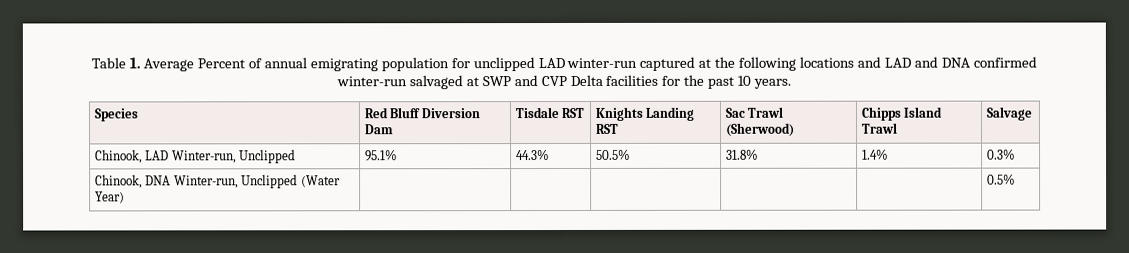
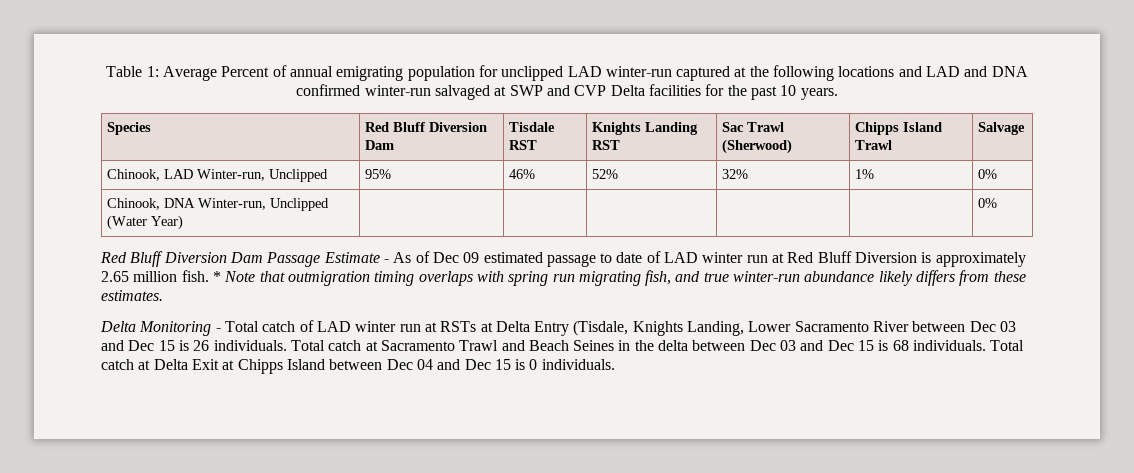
[129,57,141,69] 1. -> [146,66,159,77] 1:
[364,149,398,162] [515,149,550,161] [595,148,631,160] [725,148,759,160] [861,148,889,160] [986,148,1016,160] 95.1% | 44.3% | 50.5% | 31.8% | 1.4% | 0.3% -> [365,169,392,179] [509,169,536,179] [592,169,619,179] [722,169,749,179] [855,169,875,179] [978,169,998,179] 95% | 46% | 52% | 32% | 1% | 0%
[986,173,1016,185] 0.5% -> [978,198,998,208] [100,251,1026,267] [101,270,1026,286] [101,290,163,301] [100,320,1017,336] [101,340,1025,351] [101,359,615,374] 0% // Red Bluff Diversion Dam Passage Estimate - As of Dec 09 estimated passage to date of LAD winter run at Red Bluff Diversion is approximately 2.65 million fish. * Note that outmigration timing overlaps with spring run migrating fish, and true winter-run abundance likely differs from these estimates. // Delta Monitoring - Total catch of LAD winter run at RSTs at Delta Entry (Tisdale, Knights Landing, Lower Sacramento River between Dec 03 and Dec 15 is 26 individuals. Total catch at Sacramento Trawl and Beach Seines in the delta between Dec 03 and Dec 15 is 68 individuals. Total catch at Delta Exit at Chipps Island between Dec 04 and Dec 15 is 0 individuals.

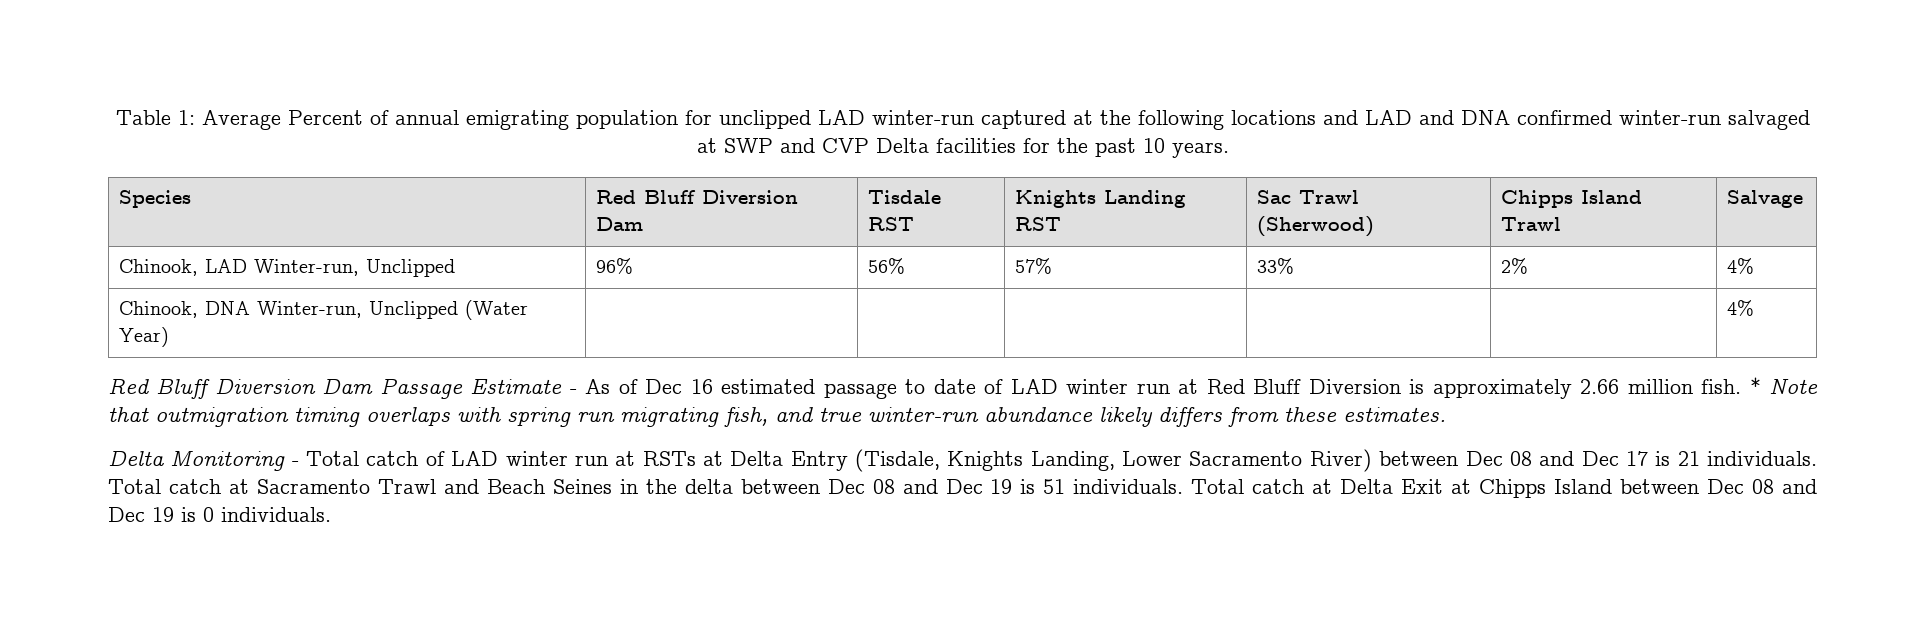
[365,169,392,179] [509,169,536,179] [592,169,619,179] [722,169,749,179] [855,169,875,179] [978,169,998,179] 95% | 46% | 52% | 32% | 1% | 0% -> [596,258,634,274] [868,258,906,274] [1015,258,1053,274] [1257,258,1295,274] [1501,258,1529,274] [1727,258,1755,274] 96% | 56% | 57% | 33% | 2% | 4%
[978,198,998,208] 0% -> [1727,300,1755,316] 4%
[463,252,480,263] 09 -> [690,379,713,394] 16
[101,271,129,282] 2.65 -> [1580,379,1620,394] 2.66
[873,321,1017,332] [101,340,210,351] River between Dec 03 and Dec 15 is 26 -> [1309,449,1700,472] River) between Dec 08 and Dec 17 is 21
[780,340,909,351] 03 and Dec 15 is 68 -> [872,479,1066,494] 08 and Dec 19 is 51
[416,359,511,370] 04 and Dec 15 -> [1752,479,1818,494] [108,507,174,522] 08 and Dec 19

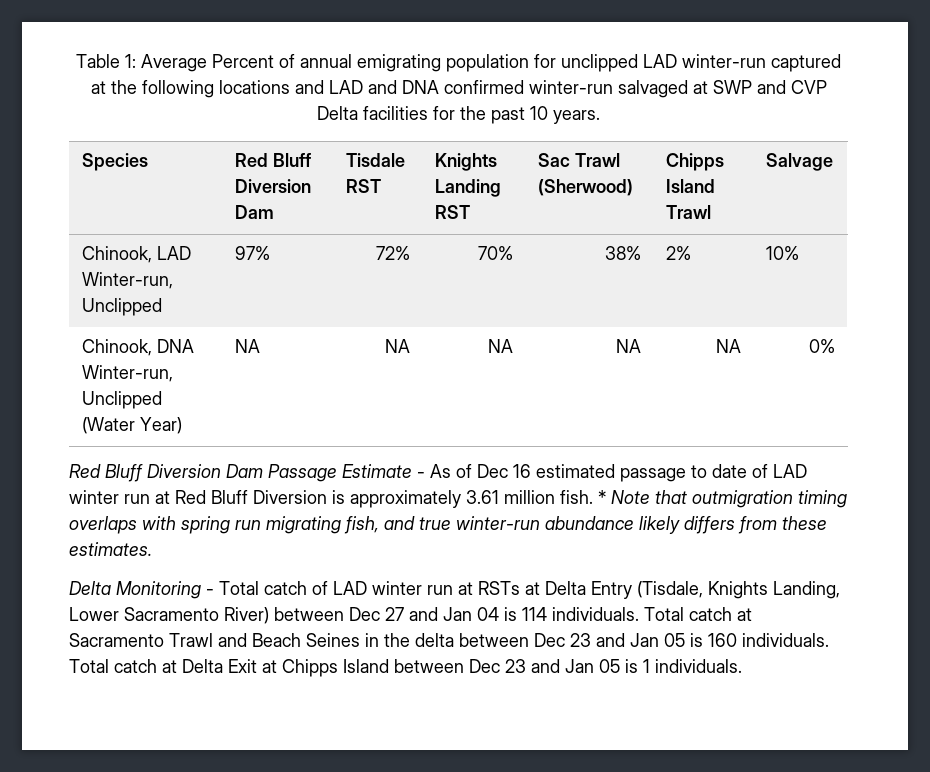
[596,258,634,274] [868,258,906,274] [1015,258,1053,274] [1257,258,1295,274] 96% | 56% | 57% | 33% -> [234,246,270,260] [376,246,411,260] [478,246,514,260] [605,246,642,260] 97% | 72% | 70% | 38%
[1727,258,1755,274] 4% -> [765,246,799,260] 10%
[1727,300,1755,316] | | | | | 4% -> [234,339,260,353] [385,339,411,353] [488,339,514,353] [616,339,642,353] [716,339,742,353] [809,339,836,353] NA | NA | NA | NA | NA | 0%
[1580,379,1620,394] 2.66 -> [466,490,499,504] 3.61
[1509,451,1700,466] 08 and Dec 17 is 21 -> [385,607,547,621] 27 and Jan 04 is 114
[872,479,1066,494] 08 and Dec 19 is 51 -> [570,633,737,647] 23 and Jan 05 is 160
[1752,479,1818,494] [108,507,214,522] 08 and Dec 19 is 0 -> [505,659,650,673] 23 and Jan 05 is 1

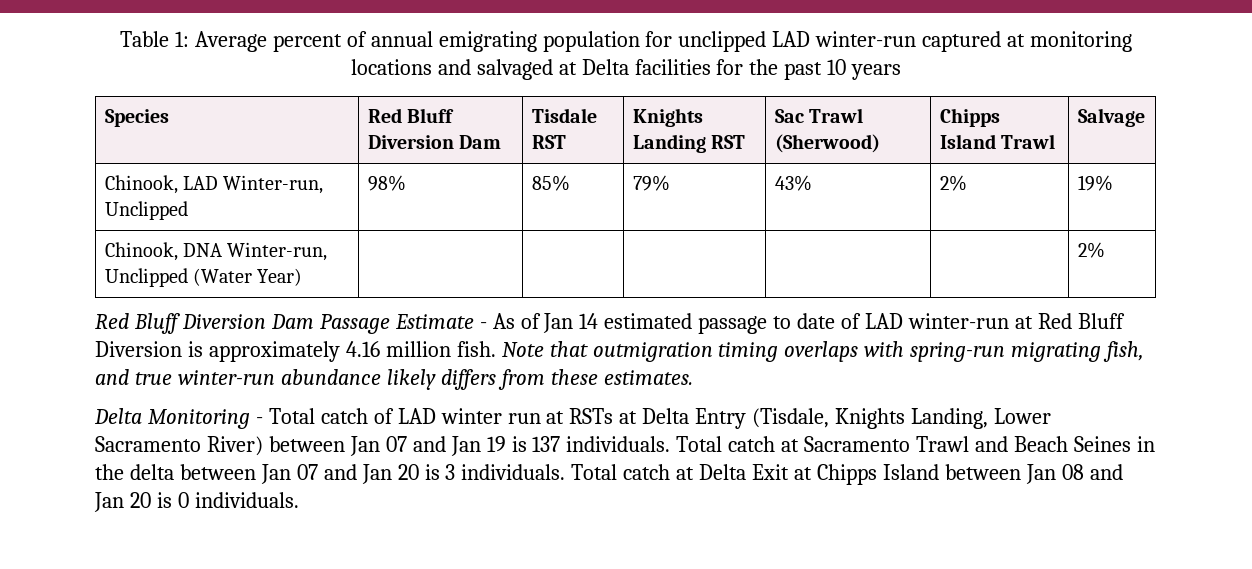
[212,54,274,68] Percent -> [272,34,342,52] percent
[110,80,827,98] the following locations and LAD and DNA confirmed winter-run salvaged at SWP and CVP -> [1030,31,1133,52] [350,59,577,80] monitoring locations and salvaged at
[553,110,600,124] years. -> [851,64,902,80] years
[234,246,270,260] [376,246,411,260] [478,246,514,260] [605,246,642,260] 97% | 72% | 70% | 38% -> [367,175,406,191] [531,175,570,191] [632,175,670,191] [774,175,812,191] 98% | 85% | 79% | 43%
[765,246,799,260] 10% -> [1077,175,1113,191] 19%
[234,339,260,353] [385,339,411,353] [488,339,514,353] [616,339,642,353] [716,339,742,353] [809,339,836,353] NA | NA | NA | NA | NA | 0% -> [1077,242,1105,258] | | | | | 2%
[477,464,531,478] Dec 16 -> [543,313,599,333] Jan 14
[69,490,150,504] winter run -> [907,313,1009,329] winter-run
[466,490,499,504] 3.61 -> [345,341,380,357] 4.16
[598,490,606,504] * -> (496, 349) none
[181,516,261,534] spring run -> [910,342,1006,362] spring-run
[349,607,547,621] Dec 27 and Jan 04 is 114 -> [349,436,561,456] Jan 07 and Jan 19 is 137
[534,633,737,647] Dec 23 and Jan 05 is 160 -> [260,464,456,484] Jan 07 and Jan 20 is 3
[469,659,650,673] Dec 23 and Jan 05 is 1 -> [1025,464,1123,484] [94,492,189,512] Jan 08 and Jan 20 is 0

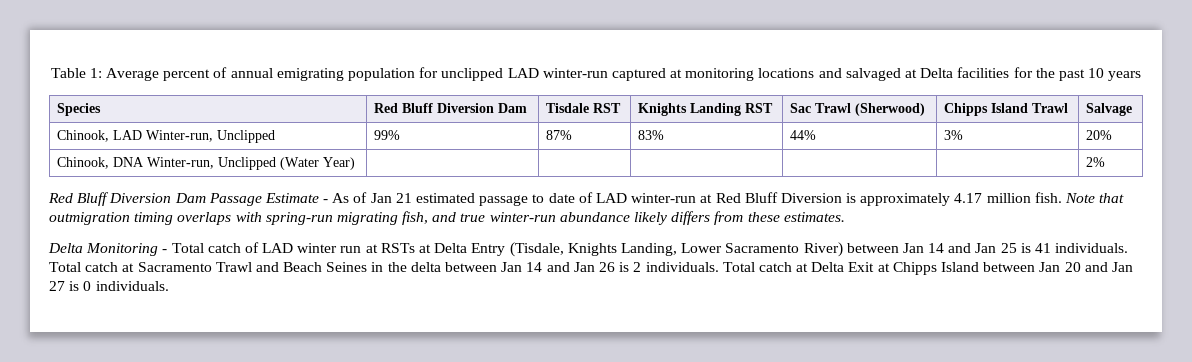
[367,175,406,191] [531,175,570,191] [632,175,670,191] [774,175,812,191] [939,175,967,191] [1077,175,1113,191] 98% | 85% | 79% | 43% | 2% | 19% -> [374,130,401,140] [546,130,573,140] [638,130,665,140] [790,130,817,140] [944,130,964,140] [1086,130,1113,140] 99% | 87% | 83% | 44% | 3% | 20%
[579,313,599,329] 14 -> [395,193,412,203] 21
[345,341,380,357] 4.16 -> [954,193,983,203] 4.17
[385,436,561,456] 07 and Jan 19 is 137 -> [928,243,1051,253] 14 and Jan 25 is 41
[296,464,456,484] 07 and Jan 20 is 3 -> [526,262,642,272] 14 and Jan 26 is 2
[1061,464,1123,480] [94,492,151,512] 08 and Jan 20 -> [1064,262,1133,272] [49,281,65,291] 20 and Jan 27

